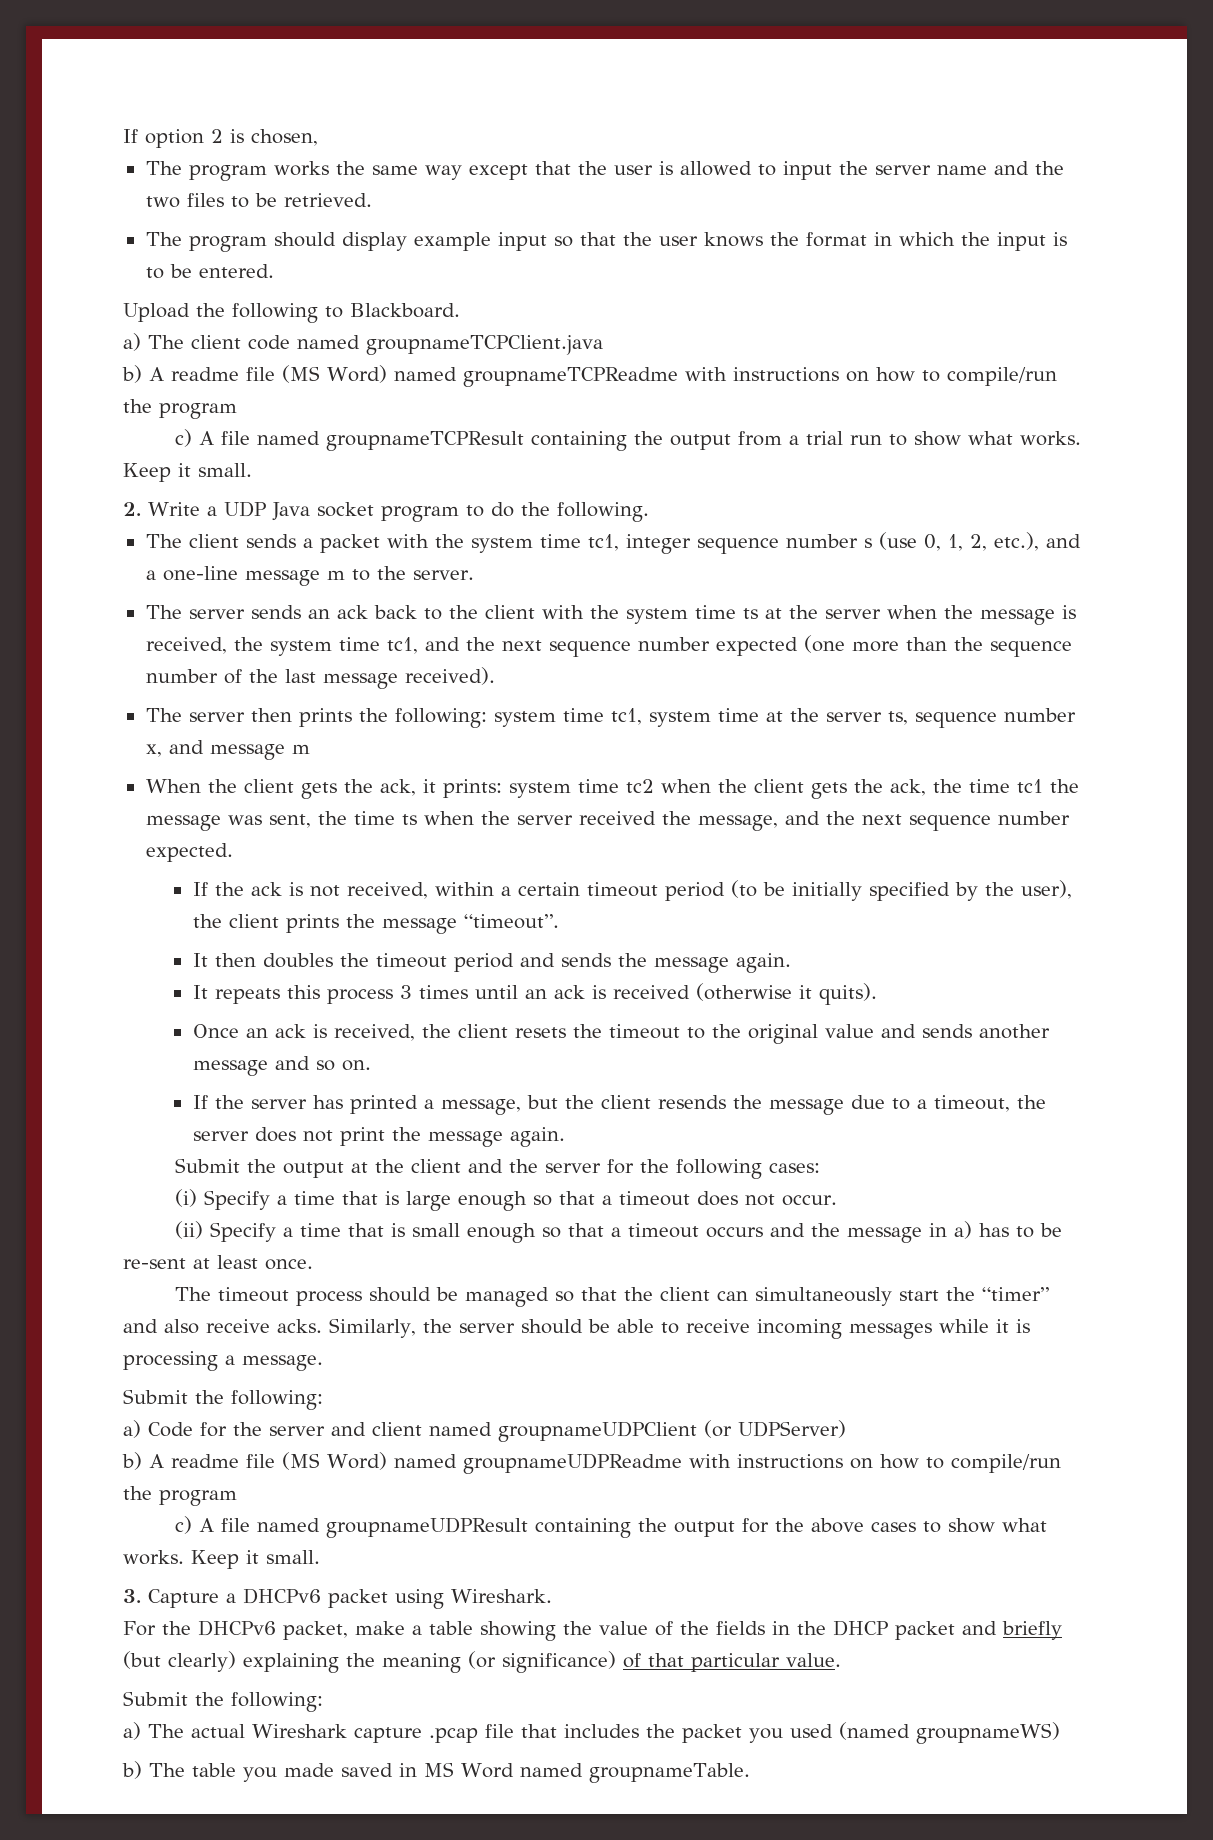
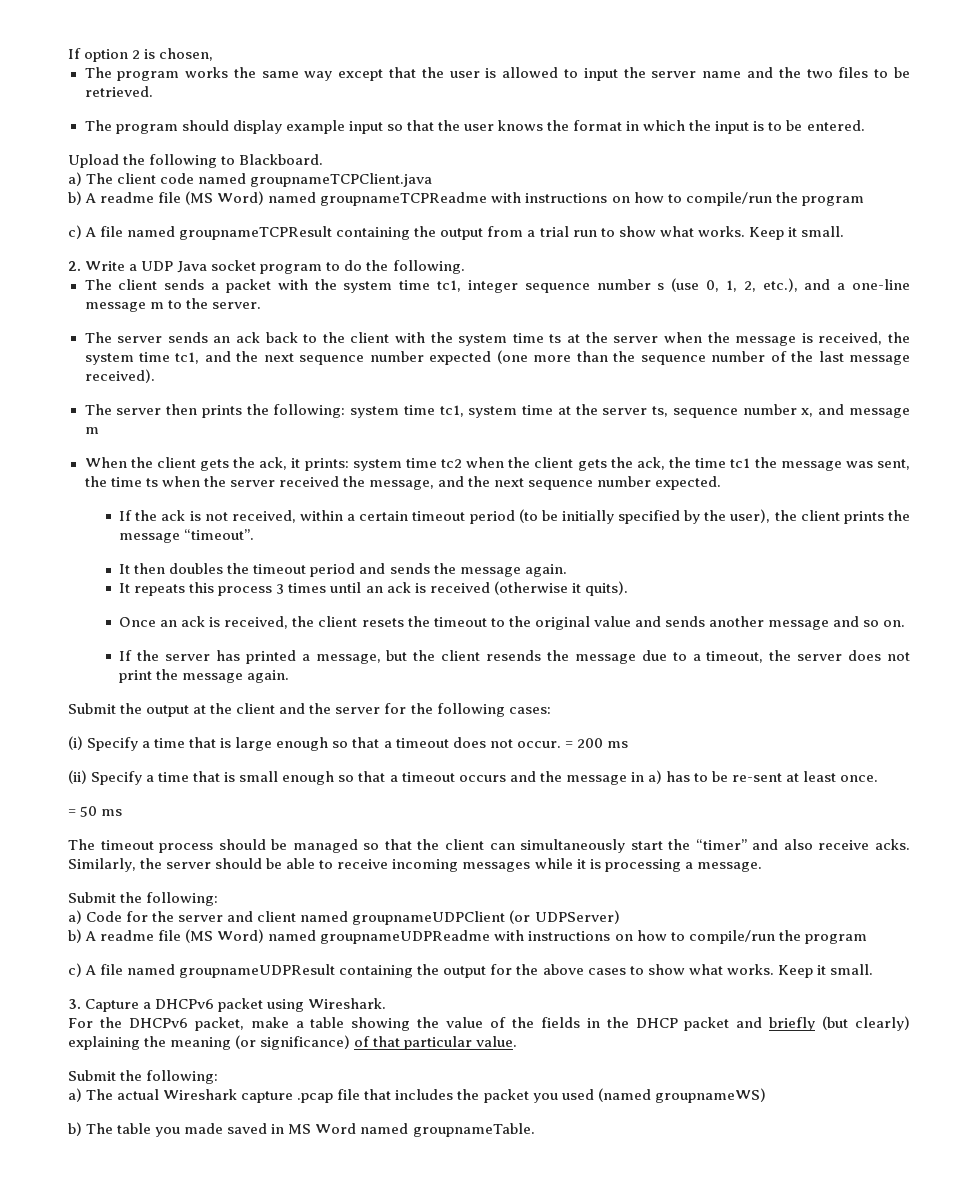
(838, 1200) none -> [564,738,628,748] = 200 ms
(313, 1264) none -> [68,806,123,817] // = 50 ms

